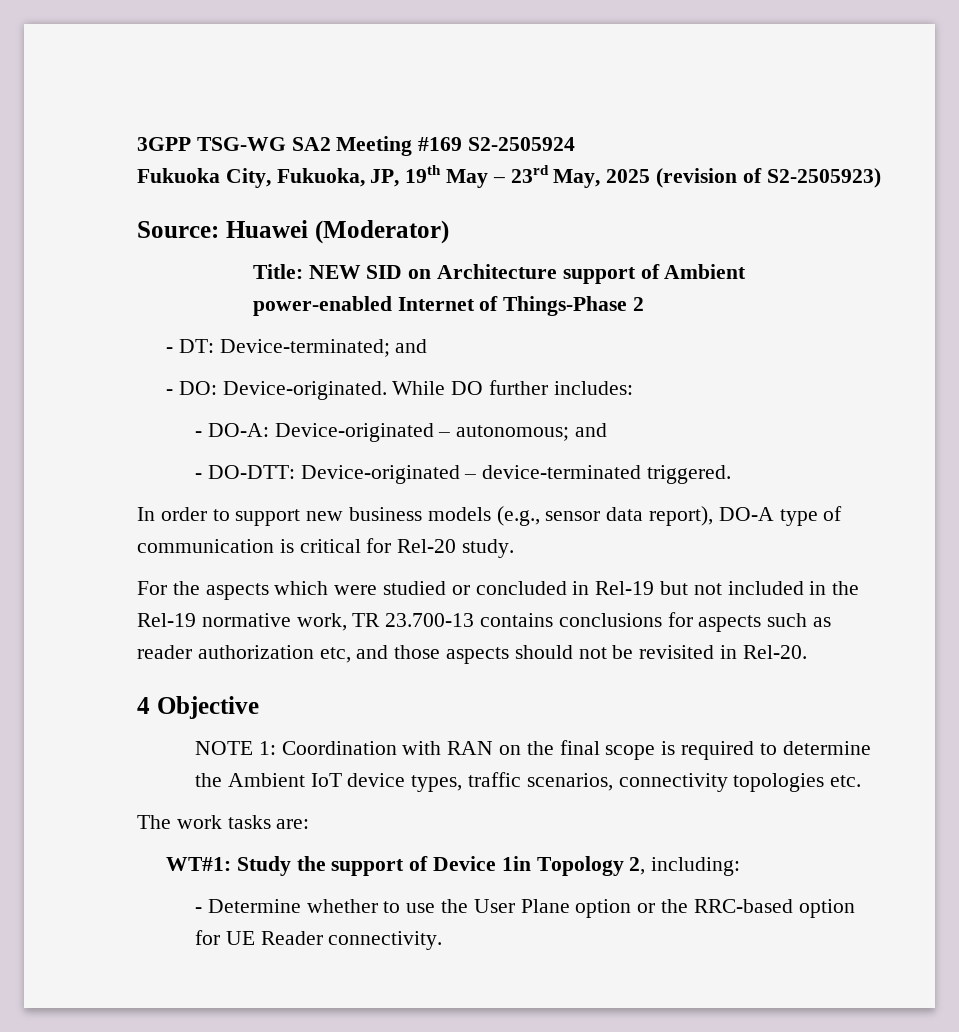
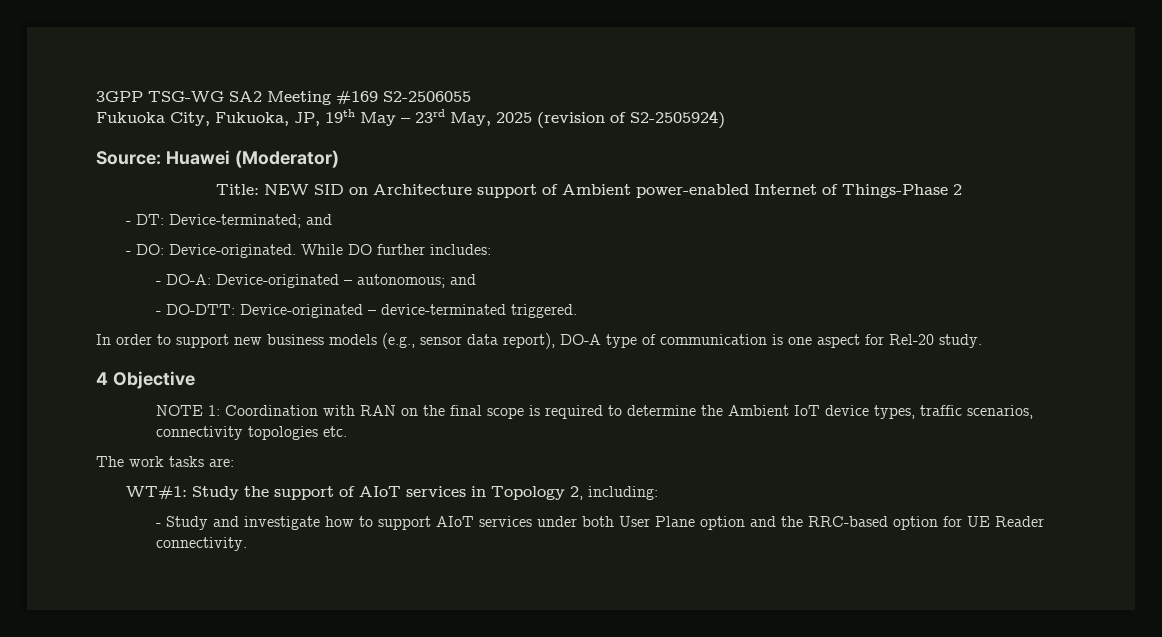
[468,137,576,151] S2-2505924 -> [383,91,471,102] S2-2506055
[766,168,881,188] S2-2505923) -> [630,110,725,129] S2-2505924)
[299,539,361,553] critical -> [788,334,860,348] one aspect
[137,581,860,600] [137,612,832,632] [137,645,807,664] // For the aspects which were studied or concluded in Rel-19 but not included in the Rel-19 normative work, TR 23.700-13 contains conclusions for aspects such as reader authorization etc, and those aspects should not be revisited in Rel-20. -> (982, 341) none
[432,856,531,871] Device 1in -> [359,486,487,497] AIoT services in
[207,899,468,913] Determine whether to use the -> [166,516,615,530] Study and investigate how to support AIoT services under both
[637,903,656,913] or -> [750,516,777,527] and

